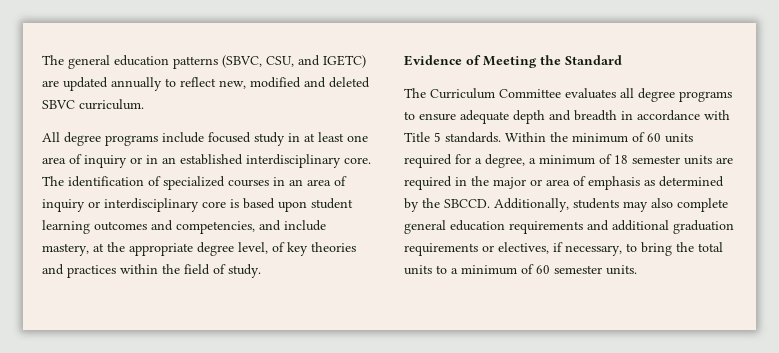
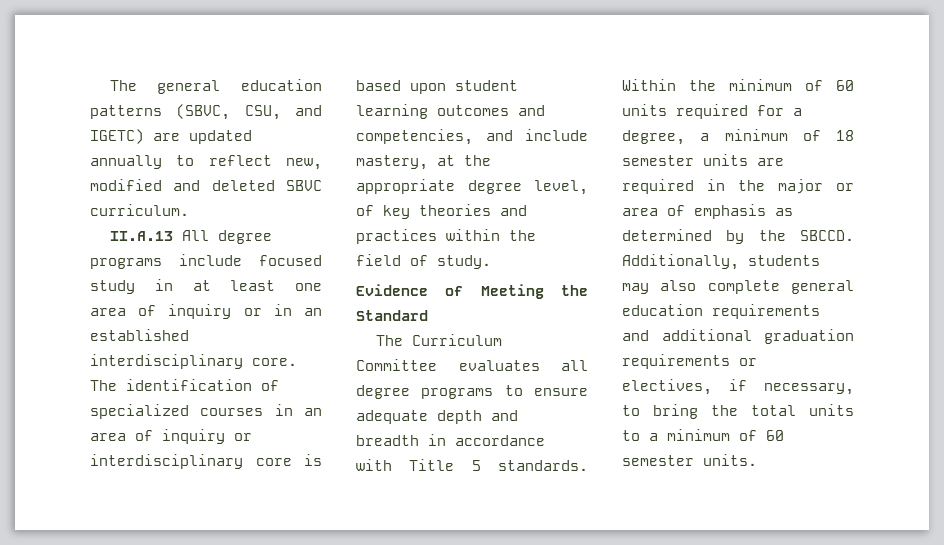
(144, 104) none -> [109,231,173,241] II.A.13

